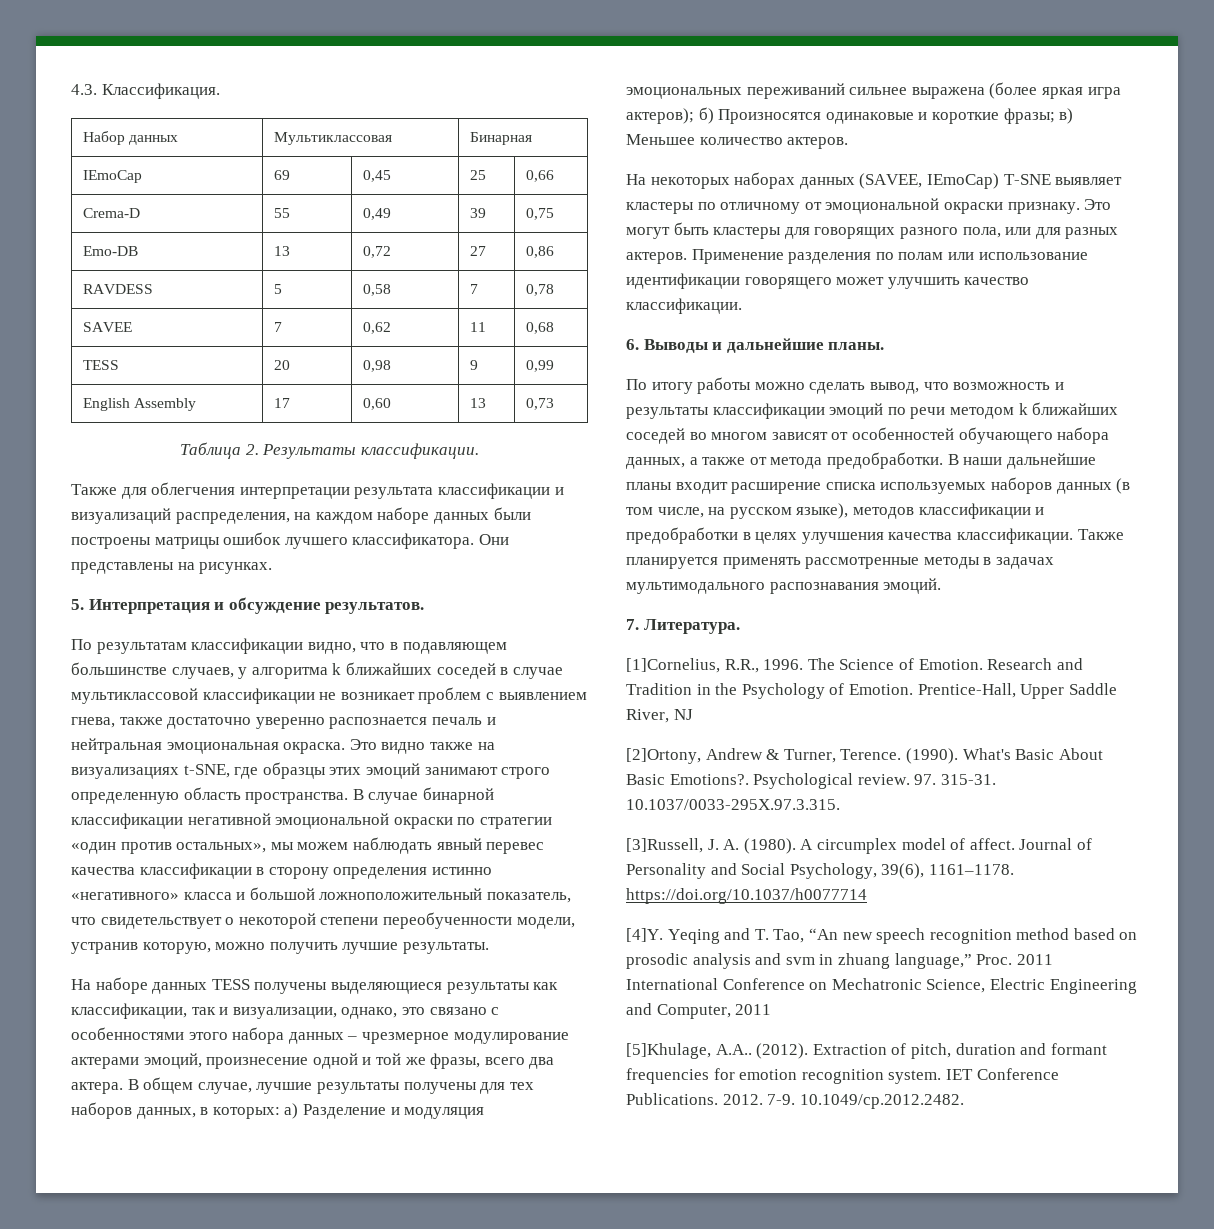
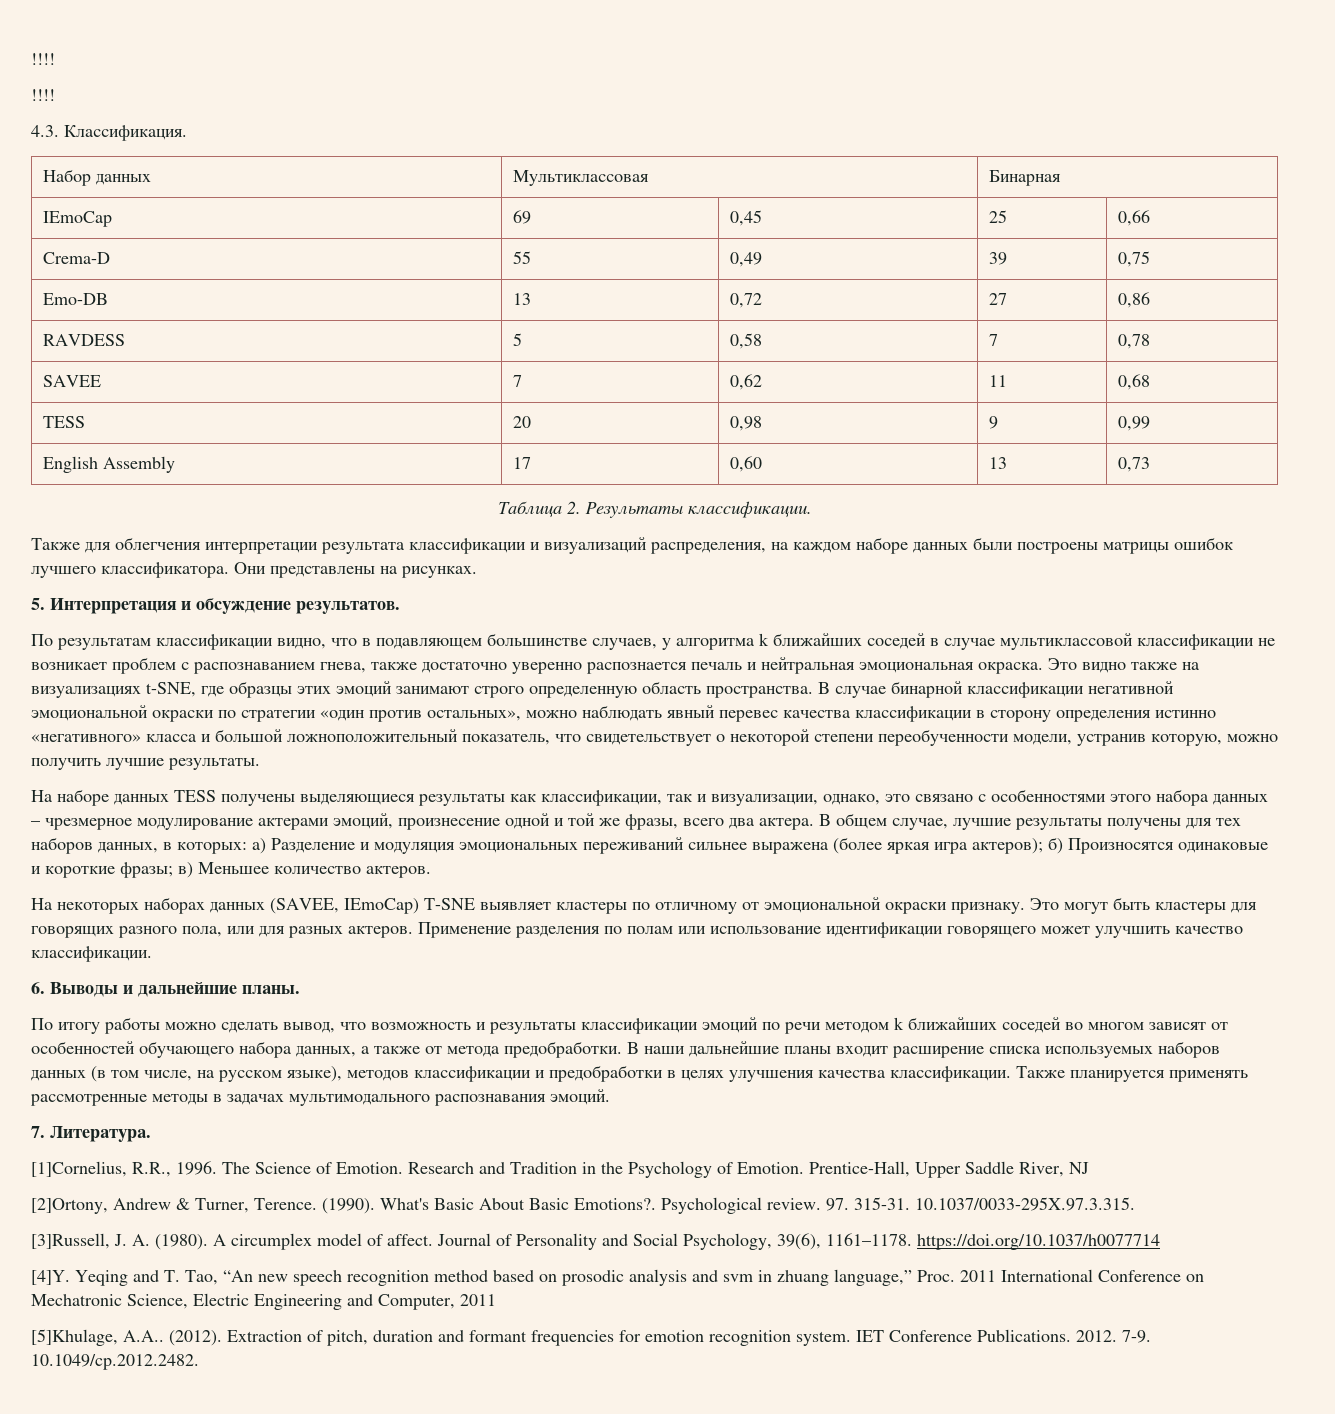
(71, 89) none -> [31,53,55,65] [31,89,55,101] !!!! // !!!! //
[498,692,587,700] выявлением -> [193,662,315,674] распознаванием
[270,842,349,850] мы можем -> [526,710,577,718] можно

